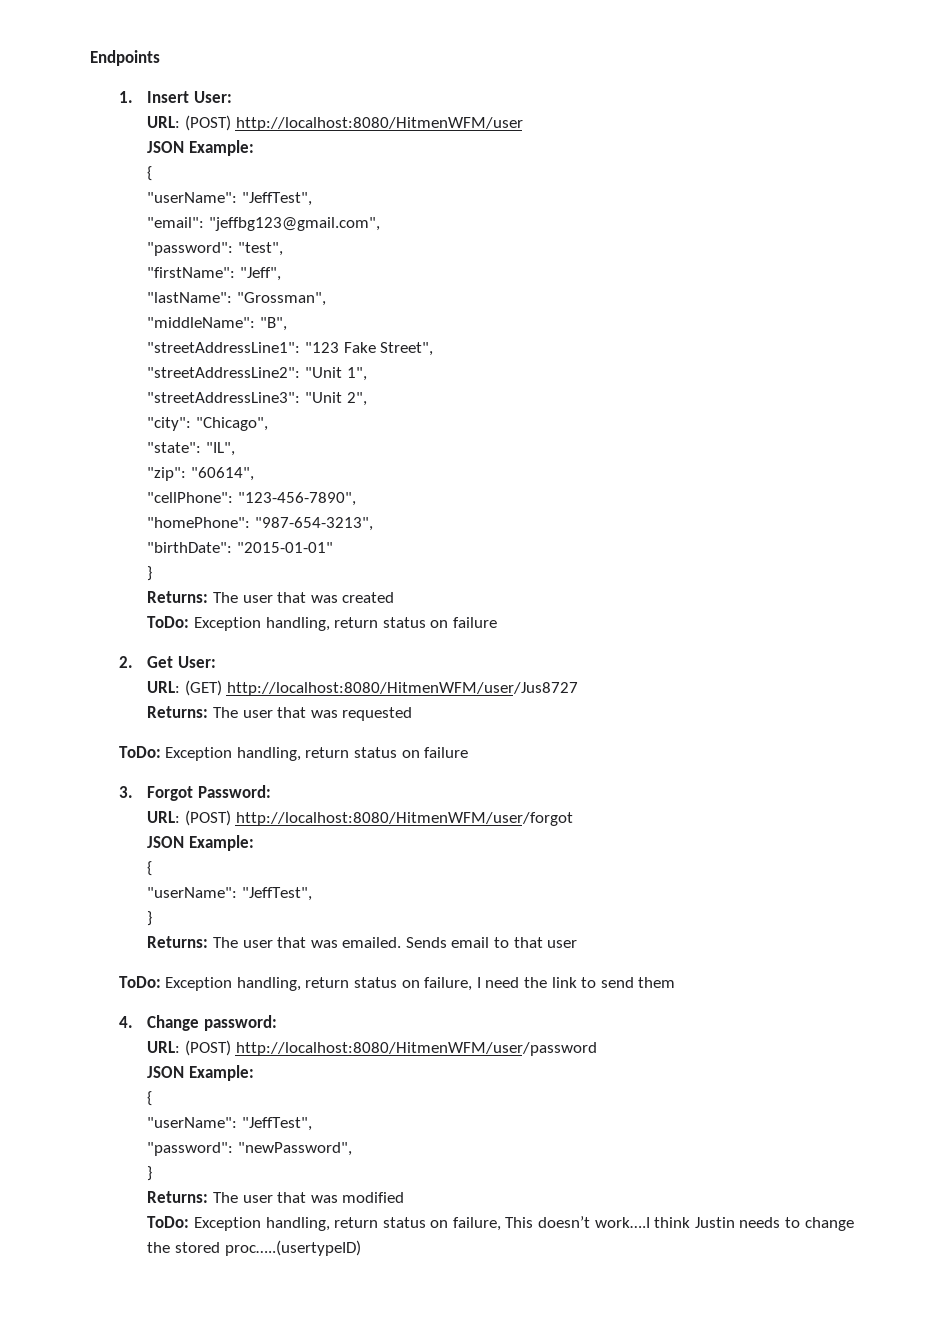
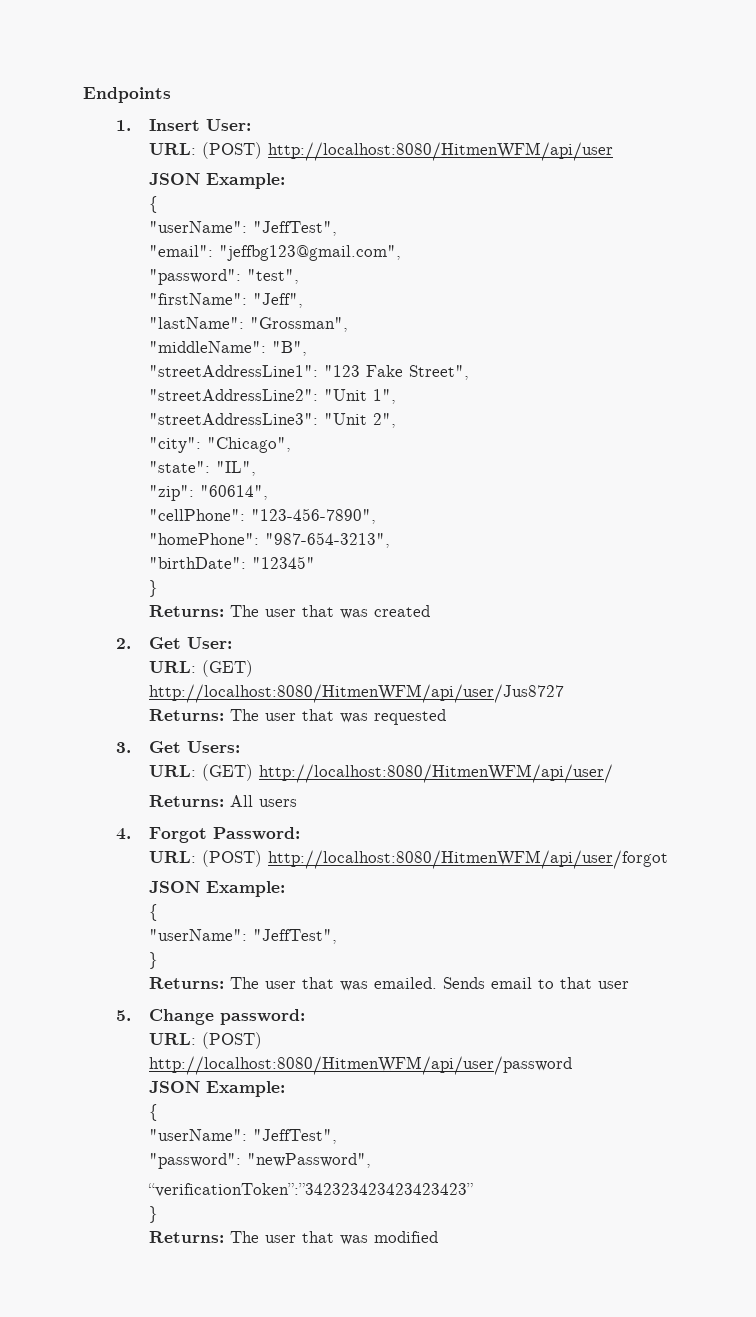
[235,117,523,131] http://localhost:8080/HitmenWFM/user -> [267,142,613,161] http://localhost:8080/HitmenWFM/api/user
[236,542,333,553] "2015-01-01" -> [251,556,315,569] "12345"
[147,616,497,631] // ToDo: Exception handling, return status on failure -> (430, 611) none
[226,682,578,696] http://localhost:8080/HitmenWFM/user/Jus8727 -> [148,684,564,703] http://localhost:8080/HitmenWFM/api/user/Jus8727
[118,746,469,761] [118,786,133,798] ToDo: Exception handling, return status on failure // 3. -> [115,741,240,753] [148,764,613,783] [148,795,297,807] [115,828,131,840] 3. Get Users: // URL: (GET) http://localhost:8080/HitmenWFM/api/user/ // Returns: All users // 4.
[235,812,573,826] http://localhost:8080/HitmenWFM/user/forgot -> [267,850,668,869] http://localhost:8080/HitmenWFM/api/user/forgot
[118,976,676,991] [118,1016,133,1028] ToDo: Exception handling, return status on failure, I need the link to send them // 4. -> [115,1010,131,1021] 5.
[235,1042,597,1056] http://localhost:8080/HitmenWFM/user/password -> [148,1056,572,1075] http://localhost:8080/HitmenWFM/api/user/password
(352, 1149) none -> [147,1183,473,1197] // “verificationToken”:”342323423423423423”
[147,1216,854,1231] [147,1240,361,1256] // ToDo: Exception handling, return status on failure, This doesn’t work….I think Justin needs to change the stored proc…..(usertypeID) -> (438, 1237) none

